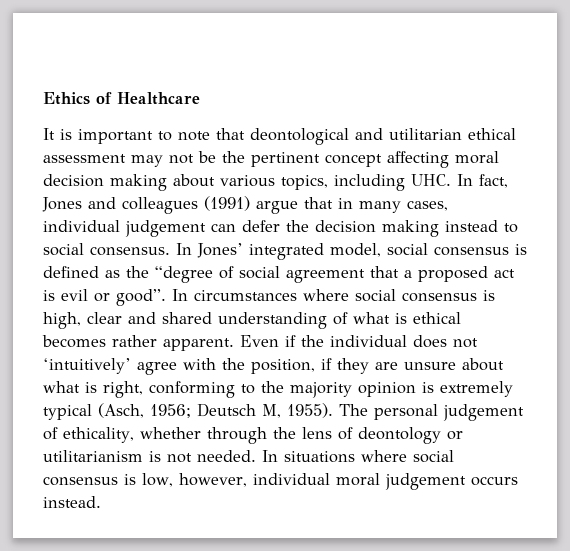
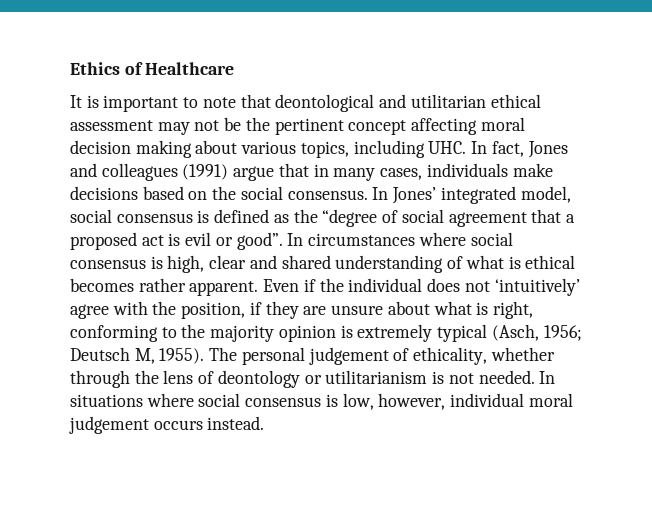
[43,220,518,237] individual judgement can defer the decision making instead to -> [426,163,553,177] [70,186,237,200] individuals make decisions based on the

